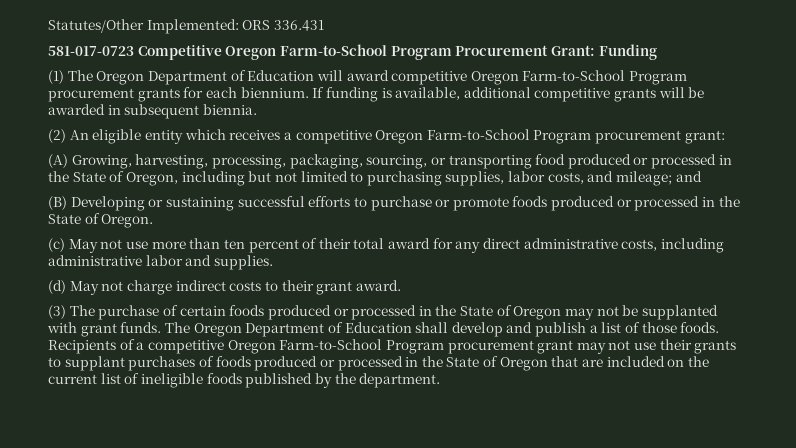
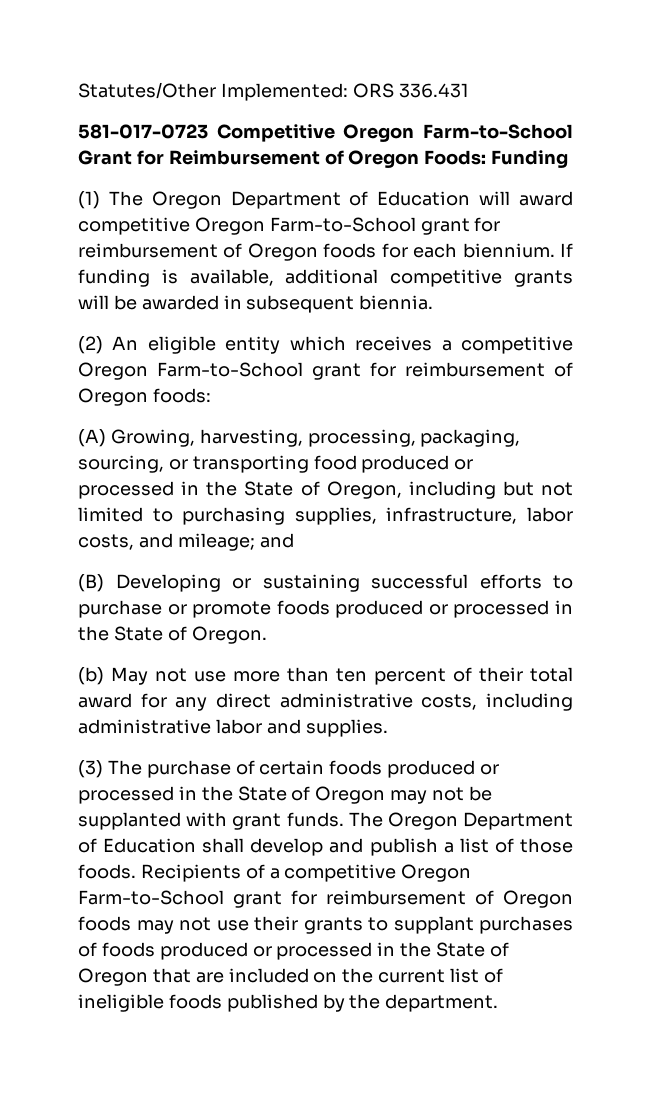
[390,45,595,60] Program Procurement Grant: -> [78,150,487,168] Grant for Reimbursement of Oregon Foods:
[629,71,688,85] [48,88,180,102] Program procurement grants -> [420,217,501,235] [78,243,377,261] grant for reimbursement of Oregon foods
[533,130,725,144] Program procurement grant: -> [312,362,573,380] [78,388,211,406] grant for reimbursement of Oregon foods:
(505, 178) none -> [386,507,518,524] infrastructure,
[48,238,65,252] (c) -> [78,667,104,685] (b)
[48,280,401,295] // (d) May not charge indirect costs to their grant award. -> (388, 728) none
[385,340,574,354] Program procurement grant -> [233,890,573,908] [78,916,131,931] grant for reimbursement of Oregon foods

